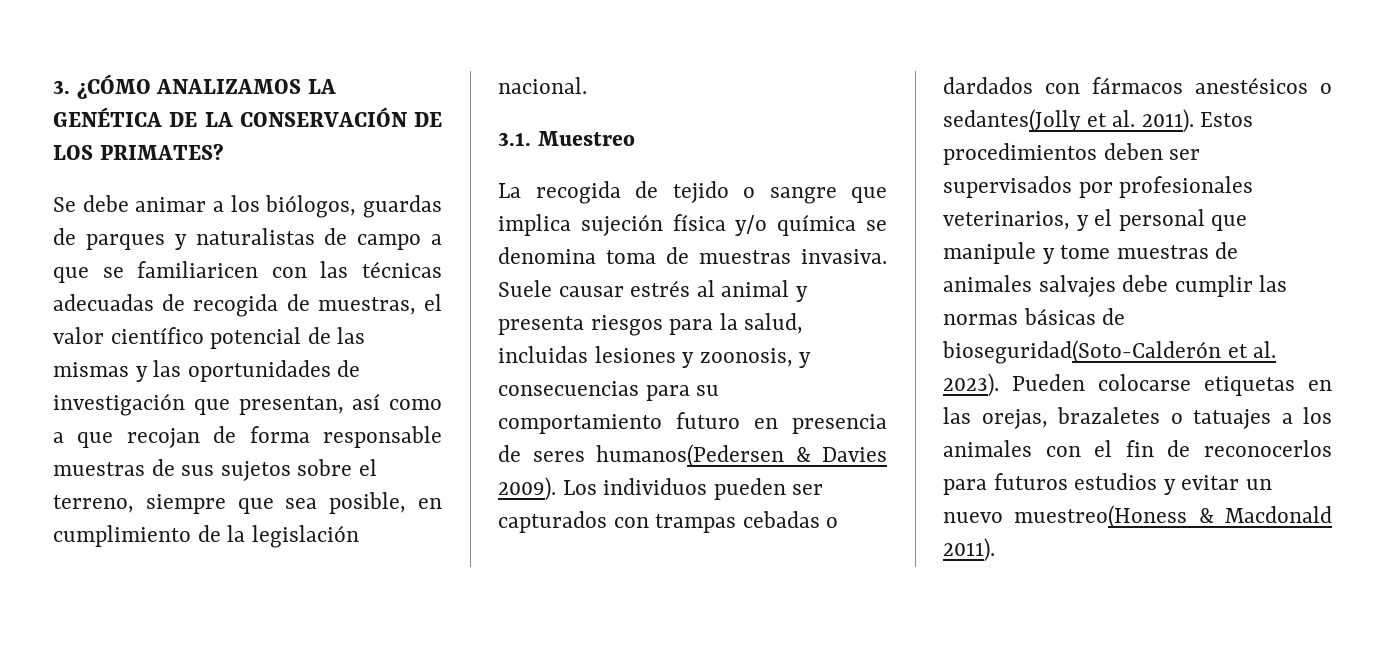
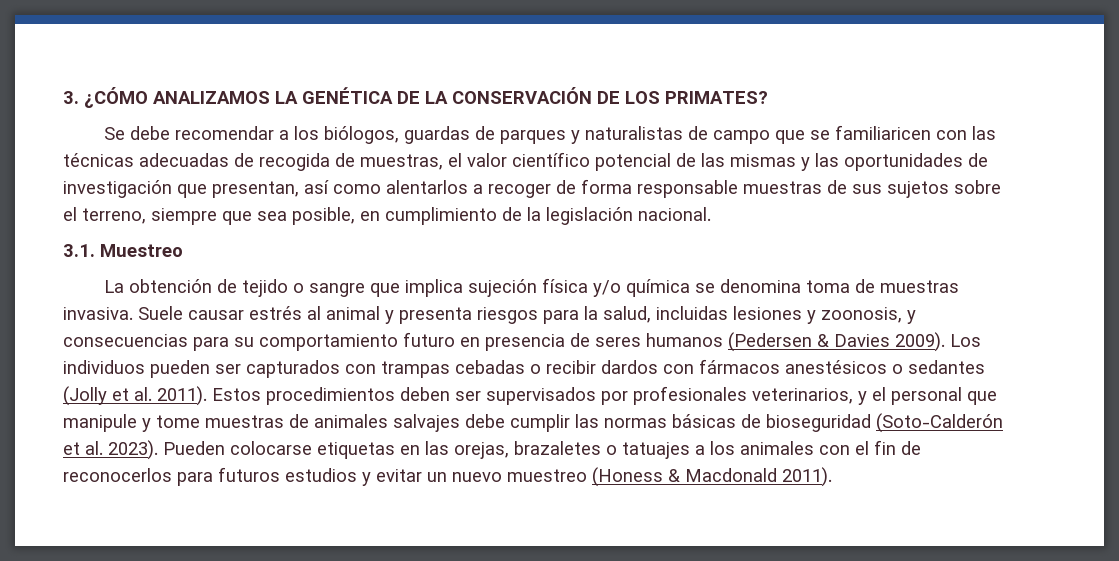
[135,197,207,212] animar -> [174,126,274,140] recomendar
[430,234,442,245] a -> (770, 137) none
[53,428,200,448] a que recojan -> [386,180,551,198] alentarlos a recoger
[535,181,621,204] recogida -> [128,279,212,293] obtención
[596,444,784,468] humanos(Pedersen -> [646,332,812,352] humanos (Pedersen
[943,77,1033,94] dardados -> [546,360,658,374] recibir dardos
[943,109,1081,133] sedantes(Jolly -> [908,360,985,374] [63,386,107,406] sedantes (Jolly
[942,340,1221,364] bioseguridad(Soto-Calderón -> [766,413,1003,433] bioseguridad (Soto-Calderón
[1014,505,1188,529] muestreo(Honess -> [507,467,663,487] muestreo (Honess

